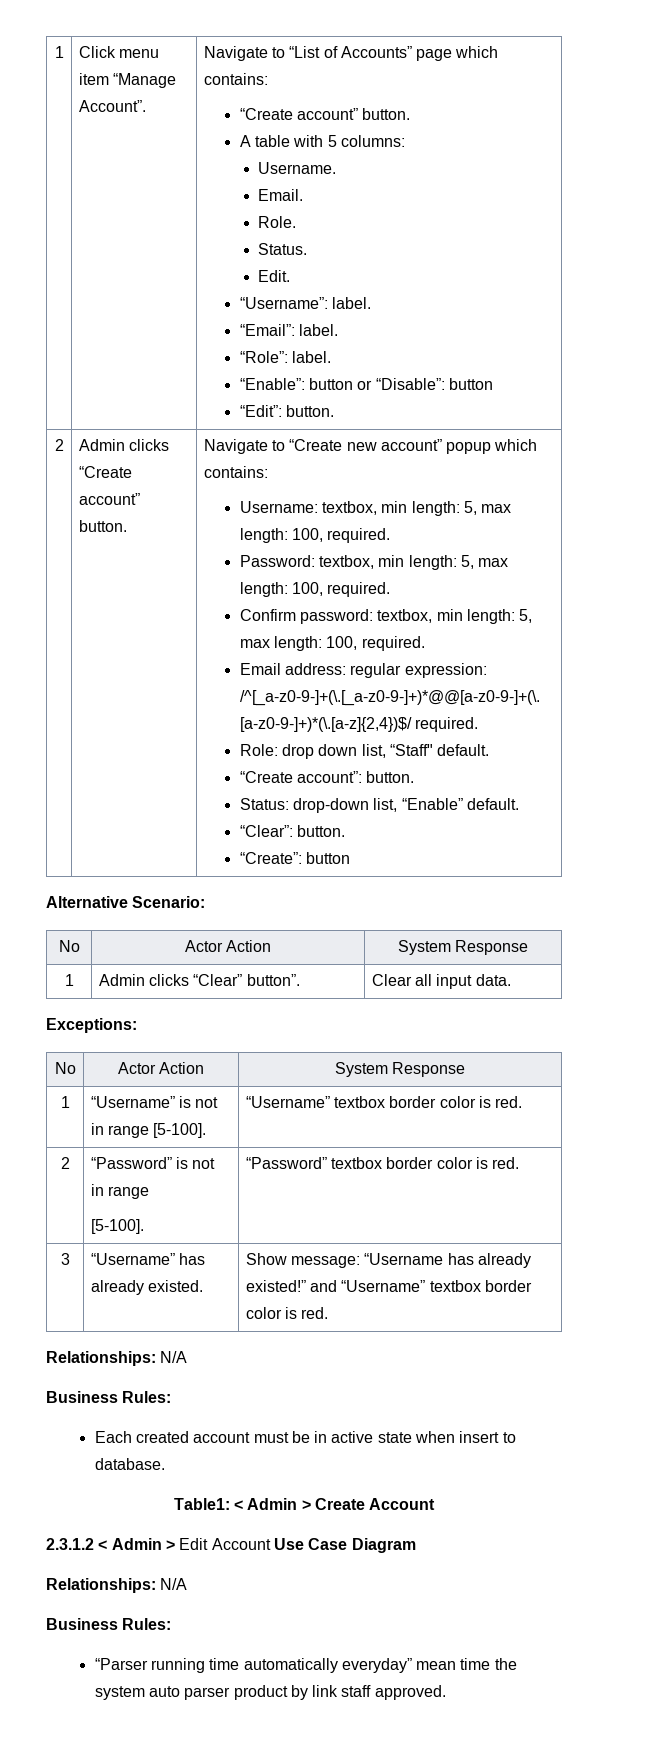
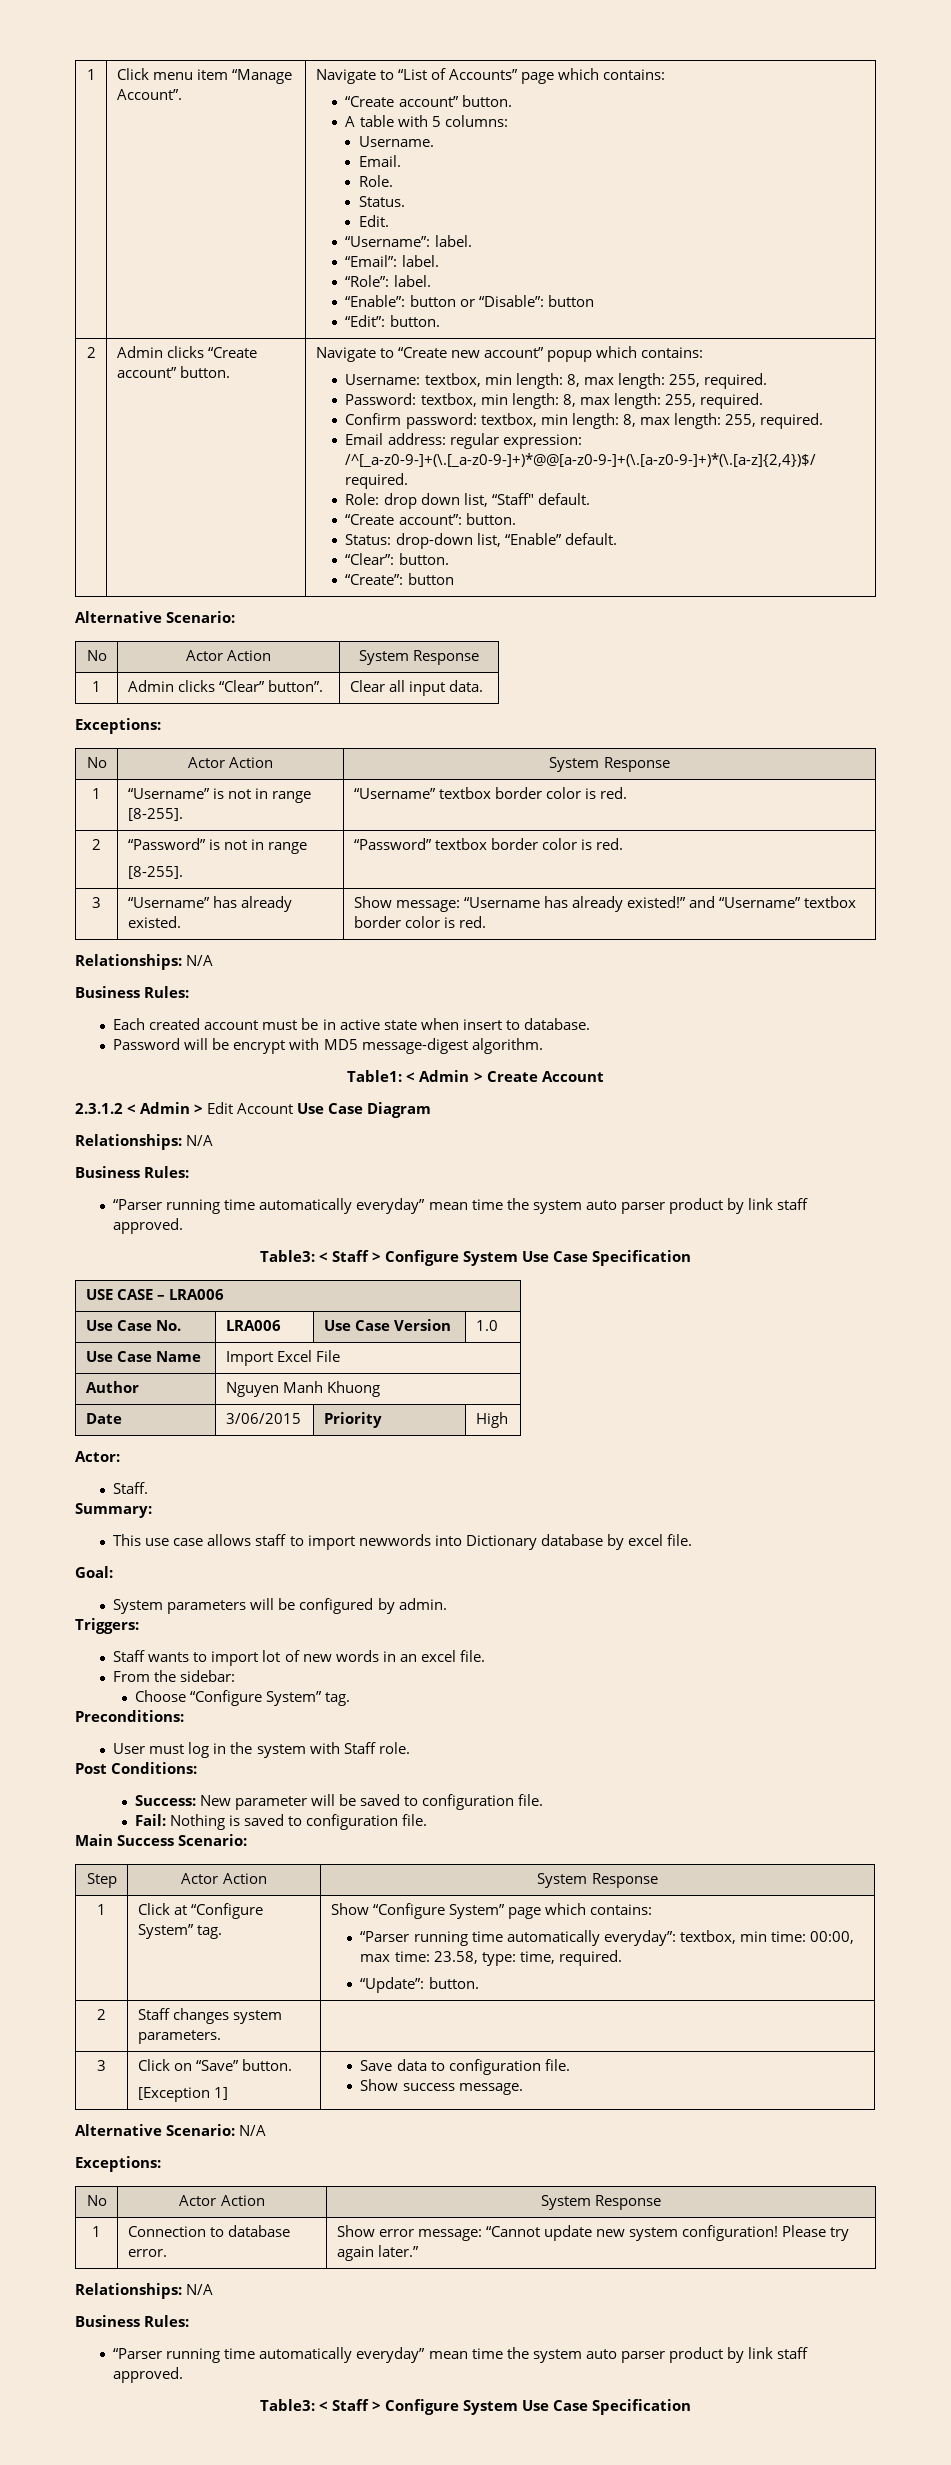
[463,501,512,515] [239,528,324,543] 5, max length: 100, -> [566,373,700,389] 8, max length: 255,
[460,555,509,569] [239,582,324,597] 5, max length: 100, -> [562,393,696,409] 8, max length: 255,
[519,609,533,623] [239,636,358,651] 5, max length: 100, -> [622,413,756,429] 8, max length: 255,
[153,1123,207,1138] [5-100]. -> [127,808,183,821] [8-255].
[90,1219,144,1234] [5-100]. -> [127,866,183,879] [8-255].
(165, 1464) none -> [113,1038,543,1054] // Password will be encrypt with MD5 message-digest algorithm.
(446, 1692) none -> [259,1250,692,1266] [85,1289,225,1300] [85,1320,182,1331] [225,1320,281,1331] [323,1319,452,1331] [475,1320,498,1331] [85,1351,202,1362] [225,1350,341,1366] [85,1381,139,1393] [225,1381,381,1397] [85,1413,122,1424] [225,1413,301,1424] [323,1412,382,1428] [475,1412,508,1428] [75,1451,120,1462] [113,1482,149,1494] [75,1503,152,1518] [113,1534,692,1550] [75,1566,113,1578] [113,1598,447,1614] [75,1618,139,1634] [113,1650,485,1666] [113,1670,236,1682] [135,1690,351,1706] [75,1710,184,1722] [113,1742,410,1758] [75,1762,198,1774] [135,1794,544,1810] [135,1814,428,1830] [75,1834,248,1846] [86,1873,117,1888] [181,1873,267,1884] [537,1873,658,1888] [97,1904,106,1915] [137,1903,264,1919] [137,1924,222,1939] [330,1903,653,1919] [360,1930,854,1946] [360,1950,622,1966] [360,1977,479,1993] [97,2009,106,2020] [137,2008,283,2024] [137,2030,221,2044] [97,2060,106,2071] [137,2059,293,2071] [137,2087,228,2102] [360,2059,570,2075] [360,2079,523,2095] [75,2124,267,2136] [75,2156,161,2172] [86,2195,107,2206] [179,2195,265,2206] [540,2195,662,2210] [92,2226,101,2237] [127,2225,291,2237] [127,2249,167,2257] [336,2225,850,2241] [336,2245,419,2261] [75,2283,214,2299] [75,2315,190,2327] [113,2347,808,2363] [113,2367,184,2383] [259,2399,692,2415] // Table3: < Staff > Configure System Use Case Specification // USE CASE – LRA006 // Use Case No. | LRA006 | Use Case Version | 1.0 // Use Case Name | Import Excel File // Author | Nguyen Manh Khuong // Date | 3/06/2015 | Priority | High // Actor: // Staff. // Summary: // This use case allows staff to import newwords into Dictionary database by excel file. // Goal: // System parameters will be configured by admin. // Triggers: // Staff wants to import lot of new words in an excel file. // From the sidebar: // Choose “Configure System” tag. // Preconditions: // User must log in the system with Staff role. // Post Conditions: // Success: New parameter will be saved to configuration file. // Fail: Nothing is saved to configuration file. // Main Success Scenario: // Step | Actor Action | System Response // 1 | Click at “Configure System” tag. | Show “Configure System” page which contains: // “Parser running time automatically everyday”: textbox, min time: 00:00, max time: 23.58, type: time, required. // “Update”: button. // 2 | Staff changes system parameters. | // 3 | Click on “Save” button. // [Exception 1] | Save data to configuration file. // Show success message. // Alternative Scenario: N/A // Exceptions: // No | Actor Action | System Response // 1 | Connection to database error. | Show error message: “Cannot update new system configuration! Please try again later.” // Relationships: N/A // Business Rules: // “Parser running time automatically everyday” mean time the system auto parser product by link staff approved. // Table3: < Staff > Configure System Use Case Specification

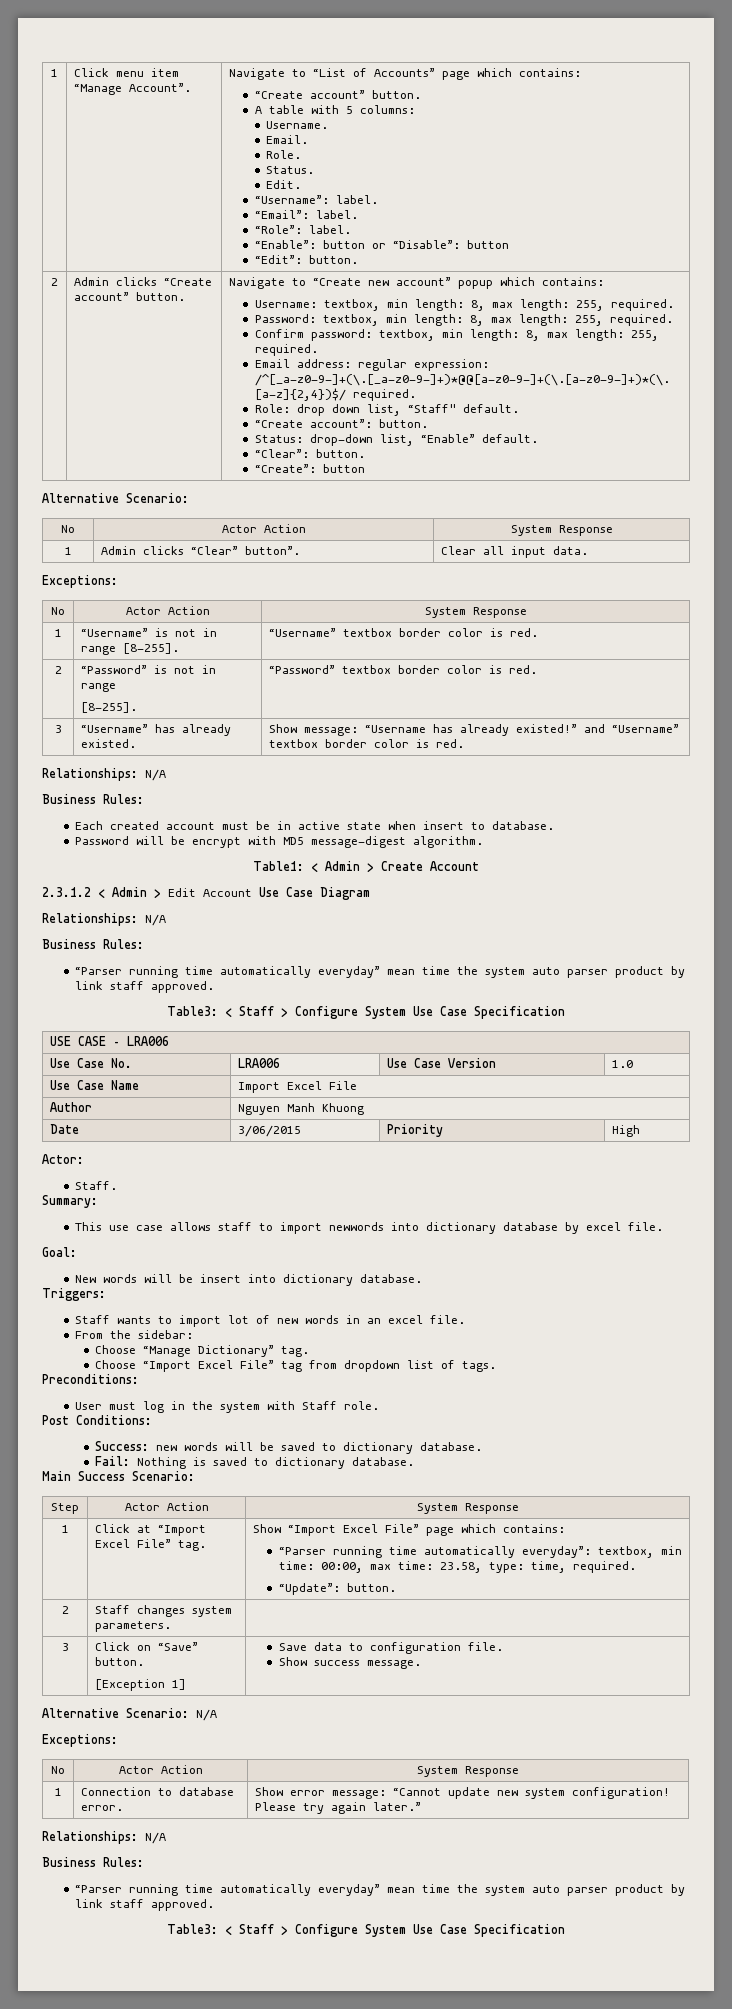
[465,1535,537,1550] Dictionary -> [426,1222,497,1234] dictionary
[113,1598,447,1614] System parameters will be configured by admin. -> [75,1274,423,1286] New words will be insert into dictionary database.
[190,1690,351,1706] “Configure System” tag. -> [143,1345,310,1357] [95,1360,497,1372] “Manage Dictionary” tag. // Choose “Import Excel File” tag from dropdown list of tags.
[200,1795,308,1810] New parameter -> [156,1442,219,1451] new words
[422,1794,544,1810] configuration file. -> [343,1442,483,1454] dictionary database.
[306,1814,428,1830] configuration file. -> [275,1457,415,1469] dictionary database.
[191,1903,264,1919] [137,1924,194,1939] “Configure System” -> [158,1525,207,1536] [95,1539,172,1548] “Import Excel File”
[372,1903,506,1919] “Configure System” -> [288,1524,420,1536] “Import Excel File”

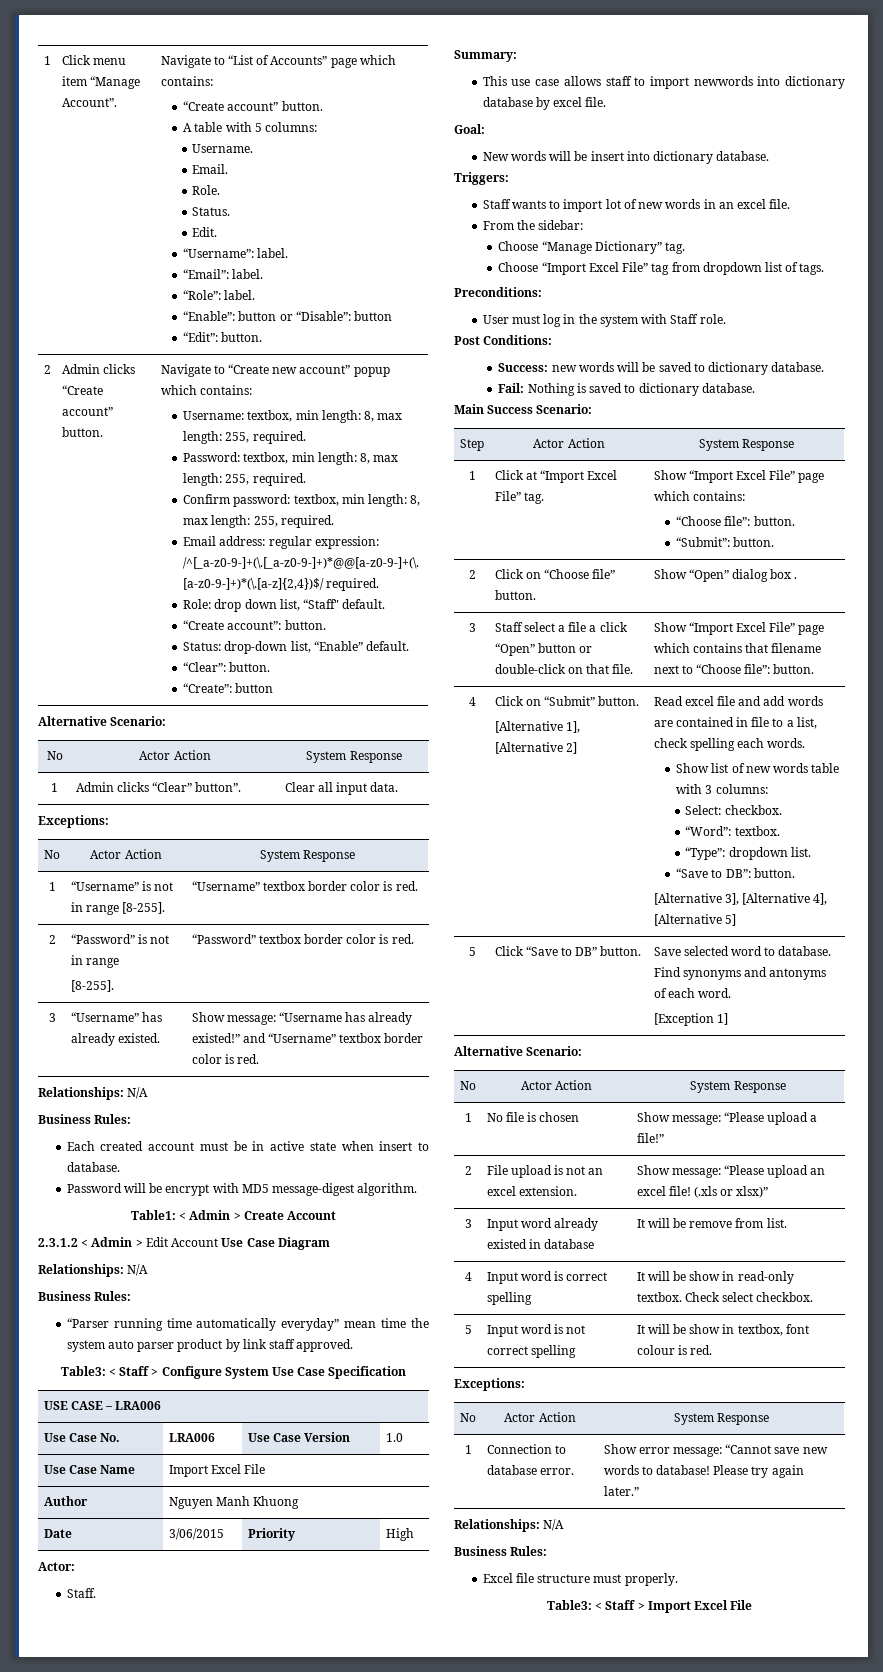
[278,1546,682,1558] [278,1561,636,1573] [278,1583,396,1595] [61,1606,69,1614] [95,1605,233,1617] [95,1621,172,1632] [61,1643,69,1651] [95,1642,199,1651] [95,1657,145,1666] [95,1679,187,1691] [278,1642,503,1654] [278,1657,421,1669] [42,1708,217,1721] “Parser running time automatically everyday”: textbox, min time: 00:00, max time: 23.58, type: time, required. // “Update”: button. // 2 | Staff changes system parameters. | // 3 | Click on “Save” button. // [Exception 1] | Save data to configuration file. // Show success message. // Alternative Scenario: N/A -> [676,516,795,526] [676,537,775,547] [468,570,476,579] [494,569,616,579] [494,590,536,600] [653,569,798,582] [468,623,476,632] [494,622,628,632] [494,643,592,656] [494,664,634,674] [653,622,825,635] [653,643,822,653] [653,664,815,674] [468,697,476,706] [494,696,640,706] [494,721,580,733] [494,742,577,754] [653,696,823,706] [653,717,817,729] [653,738,806,751] [676,763,840,773] [676,784,768,794] [685,805,782,815] [685,826,780,836] [685,847,811,860] [676,868,795,878] [653,893,828,905] [653,914,736,926] [468,947,476,956] [494,946,642,956] [653,946,832,956] [653,967,827,980] [653,988,731,998] [653,1013,728,1026] [454,1046,583,1056] [460,1081,476,1090] [520,1080,593,1090] [690,1081,786,1093] [464,1113,472,1122] [486,1112,580,1122] [636,1112,818,1125] [636,1133,664,1143] [464,1166,472,1175] [486,1165,604,1178] [486,1186,577,1196] [636,1165,826,1178] [636,1186,769,1198] [464,1219,472,1228] [486,1218,598,1231] [486,1239,594,1249] [636,1218,787,1228] [464,1272,472,1281] [486,1271,608,1284] [486,1292,532,1305] [636,1271,794,1284] [636,1292,814,1302] [464,1325,472,1334] [486,1324,586,1337] [486,1345,576,1358] [636,1324,809,1336] [636,1345,712,1355] “Choose file”: button. // “Submit”: button. // 2 | Click on “Choose file” button. | Show “Open” dialog box . // 3 | Staff select a file a click “Open” button or double-click on that file. | Show “Import Excel File” page which contains that filename next to “Choose file”: button. // 4 | Click on “Submit” button. // [Alternative 1], [Alternative 2] | Read excel file and add words are contained in file to a list, check spelling each words. // Show list of new words table with 3 columns: // Select: checkbox. // “Word”: textbox. // “Type”: dropdown list. // “Save to DB”: button. // [Alternative 3], [Alternative 4], [Alternative 5] // 5 | Click “Save to DB” button. | Save selected word to database. Find synonyms and antonyms of each word. // [Exception 1] // Alternative Scenario: // No | Actor Action | System Response // 1 | No file is chosen | Show message: “Please upload a file!” // 2 | File upload is not an excel extension. | Show message: “Please upload an excel file! (.xls or xlsx)” // 3 | Input word already existed in database | It will be remove from list. // 4 | Input word is correct spelling | It will be show in read-only textbox. Check select checkbox. // 5 | Input word is not correct spelling | It will be show in textbox, font colour is red.
[448,1787,671,1799] update new system configuration! -> [774,1447,828,1454] [603,1465,710,1475] save new words to database!
[75,1884,686,1896] [75,1899,215,1911] [167,1924,565,1937] “Parser running time automatically everyday” mean time the system auto parser product by link staff approved. // Table3: < Staff > Configure System Use Case Specification -> [482,1573,678,1586] [546,1600,753,1613] Excel file structure must properly. // Table3: < Staff > Import Excel File

